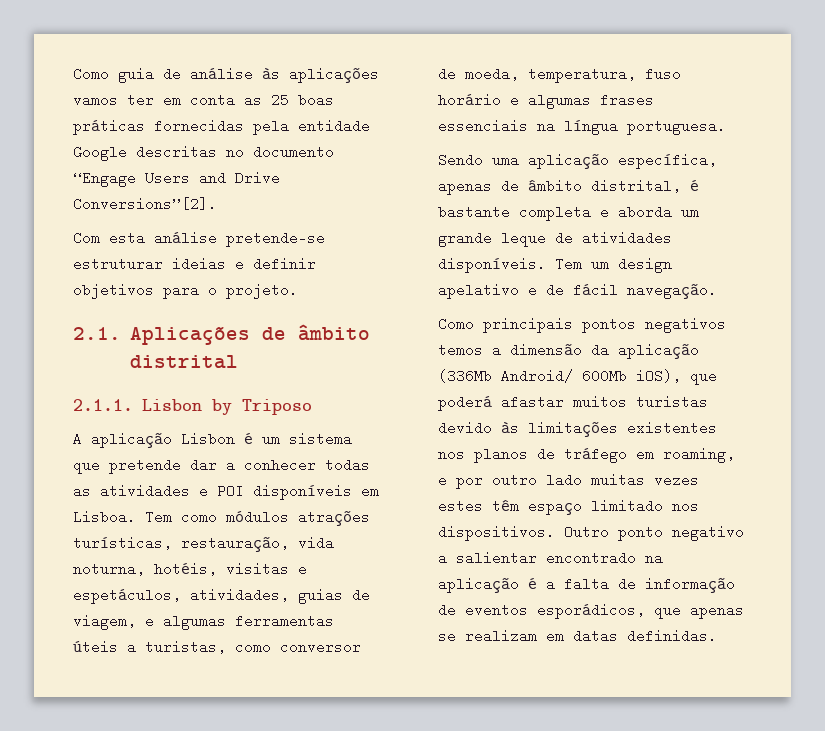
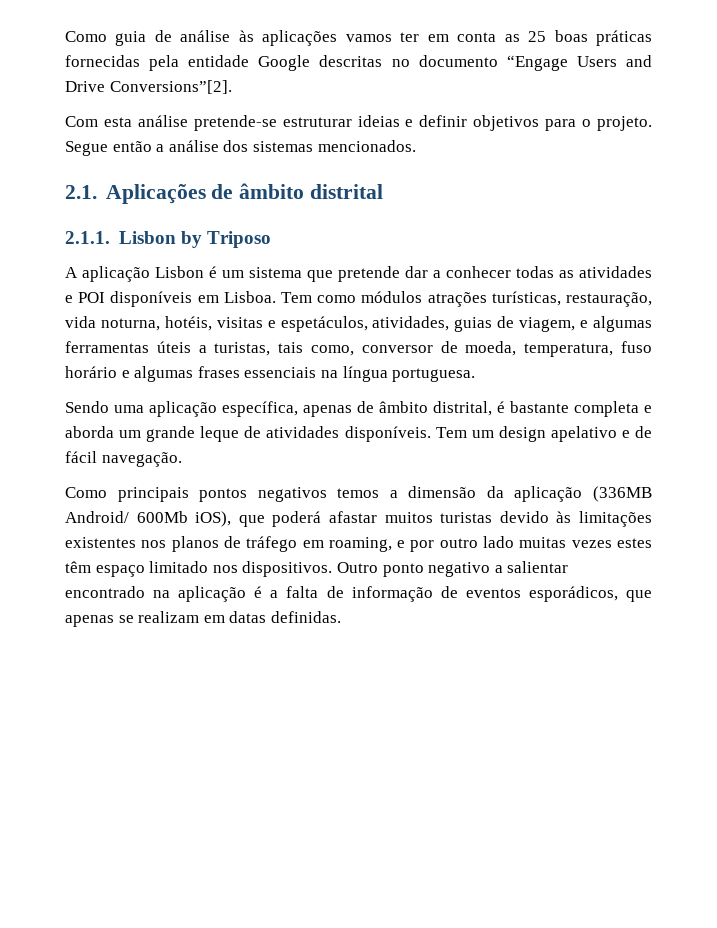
(298, 291) none -> [65,140,416,156] Segue então a análise dos sistemas mencionados.
[235,640,271,654] como -> [278,342,354,356] tais como,
[438,369,492,383] (336Mb -> [592,486,652,502] (336MB

